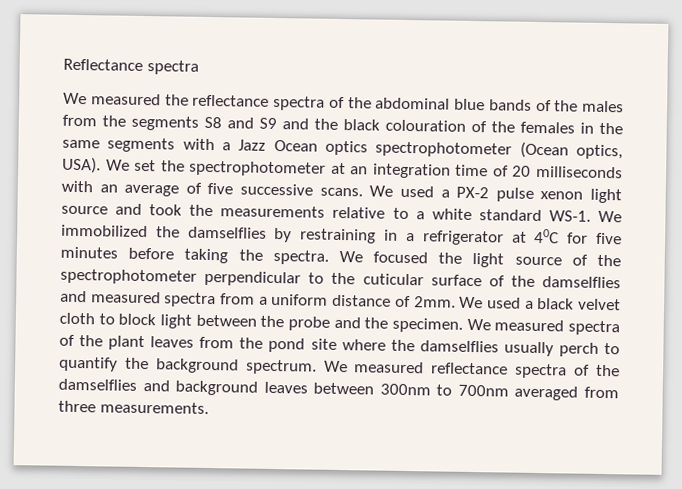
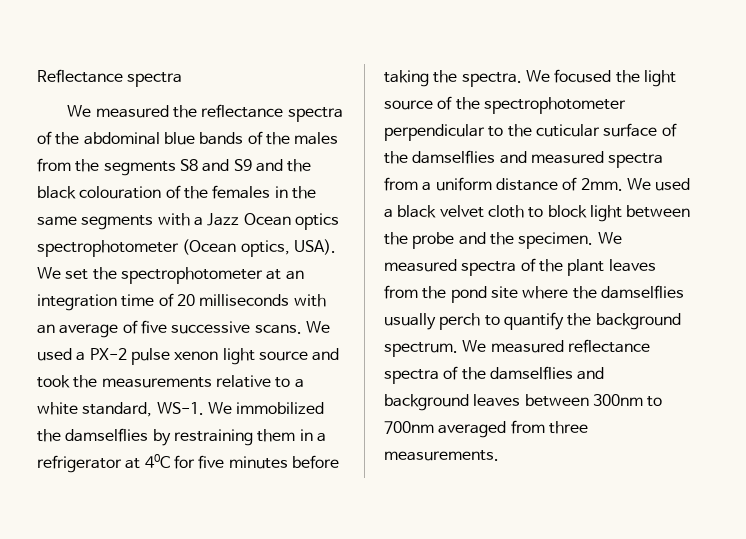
[478,209,542,222] standard -> [82,402,153,417] standard,
(377, 236) none -> [257,429,296,442] them

